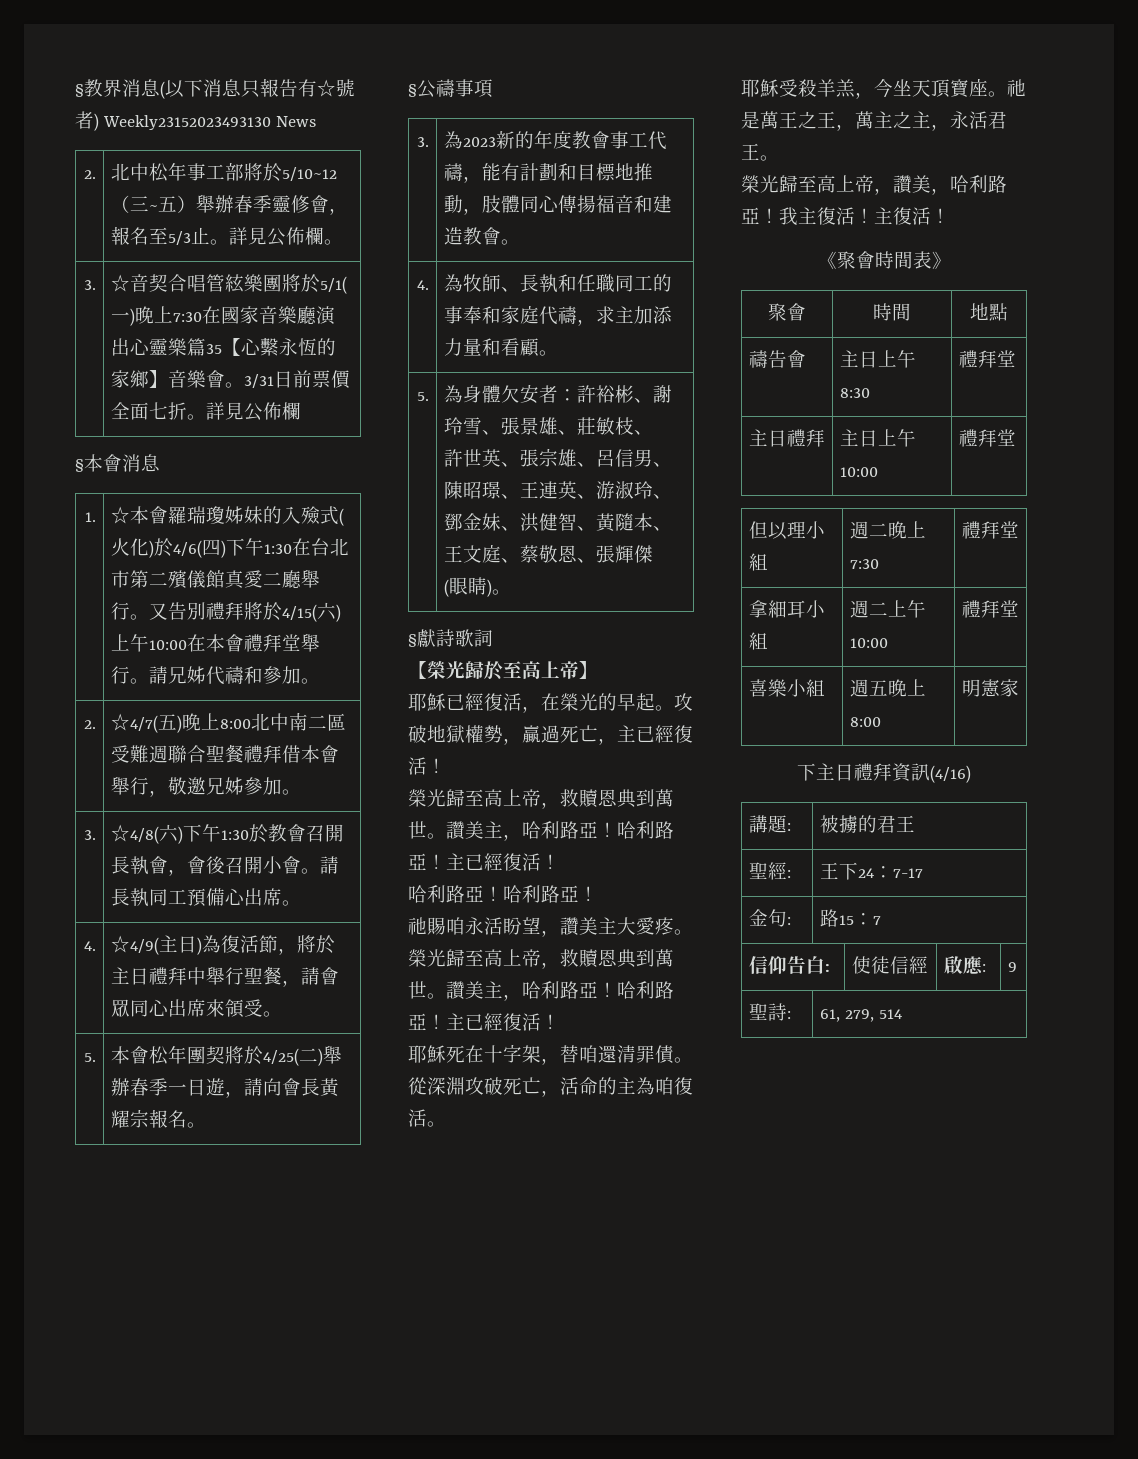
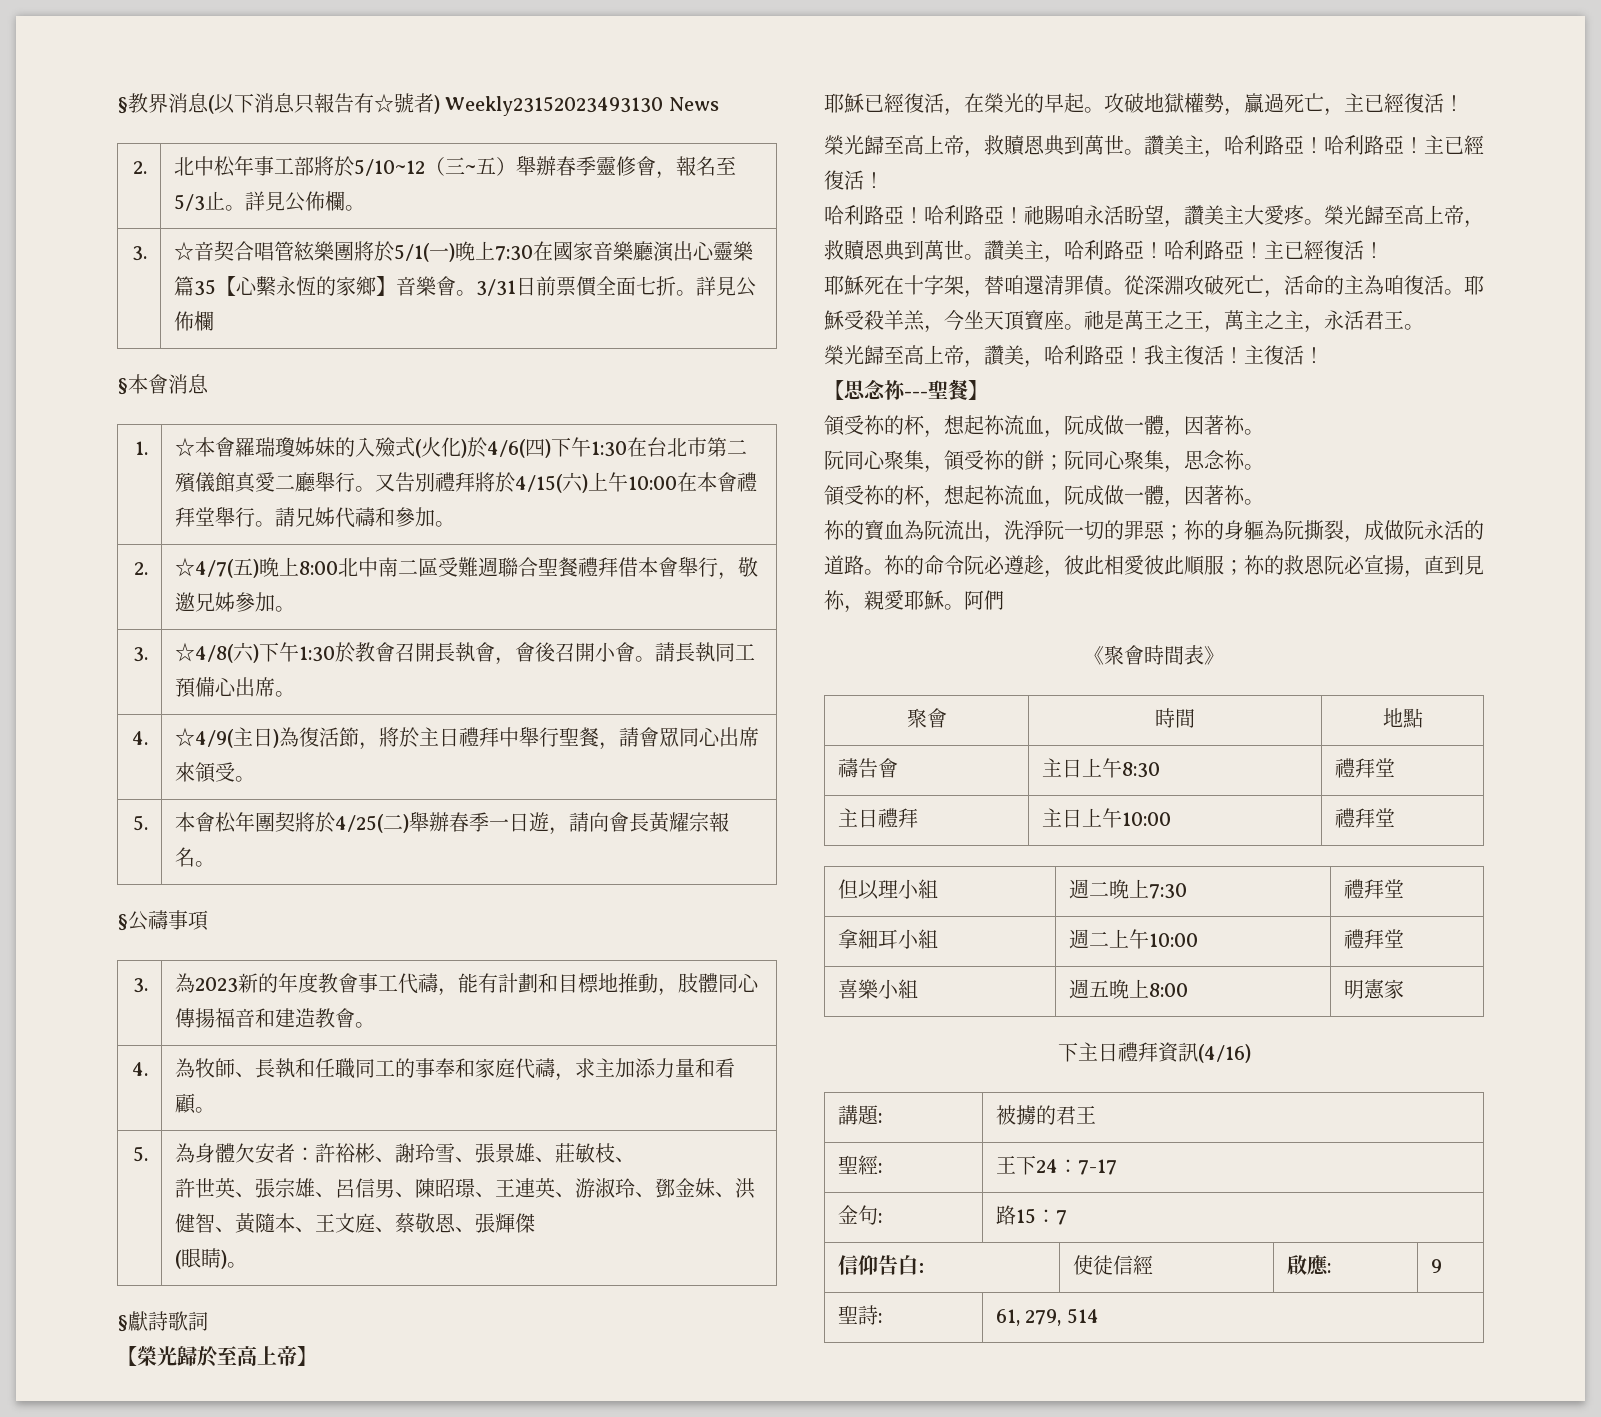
(598, 893) // -> (1024, 215) none
(446, 1124) // -> (1464, 292) none
(950, 215) none -> [824,379,988,400] [824,415,1264,438] [824,450,1264,473] [824,485,1264,508] [824,520,1484,543] [824,555,1484,578] [824,590,1004,613] // 【思念祢---聖餐】 // 領受祢的杯，想起祢流血，阮成做一體，因著祢。 // 阮同心聚集，領受祢的餅；阮同心聚集，思念祢。 // 領受祢的杯，想起祢流血，阮成做一體，因著祢。 // 祢的寶血為阮流出，洗淨阮一切的罪惡；祢的身軀為阮撕裂，成做阮永活的道路。祢的命令阮必遵趁，彼此相愛彼此順服；祢的救恩阮必宣揚，直到見祢，親愛耶穌。阿們

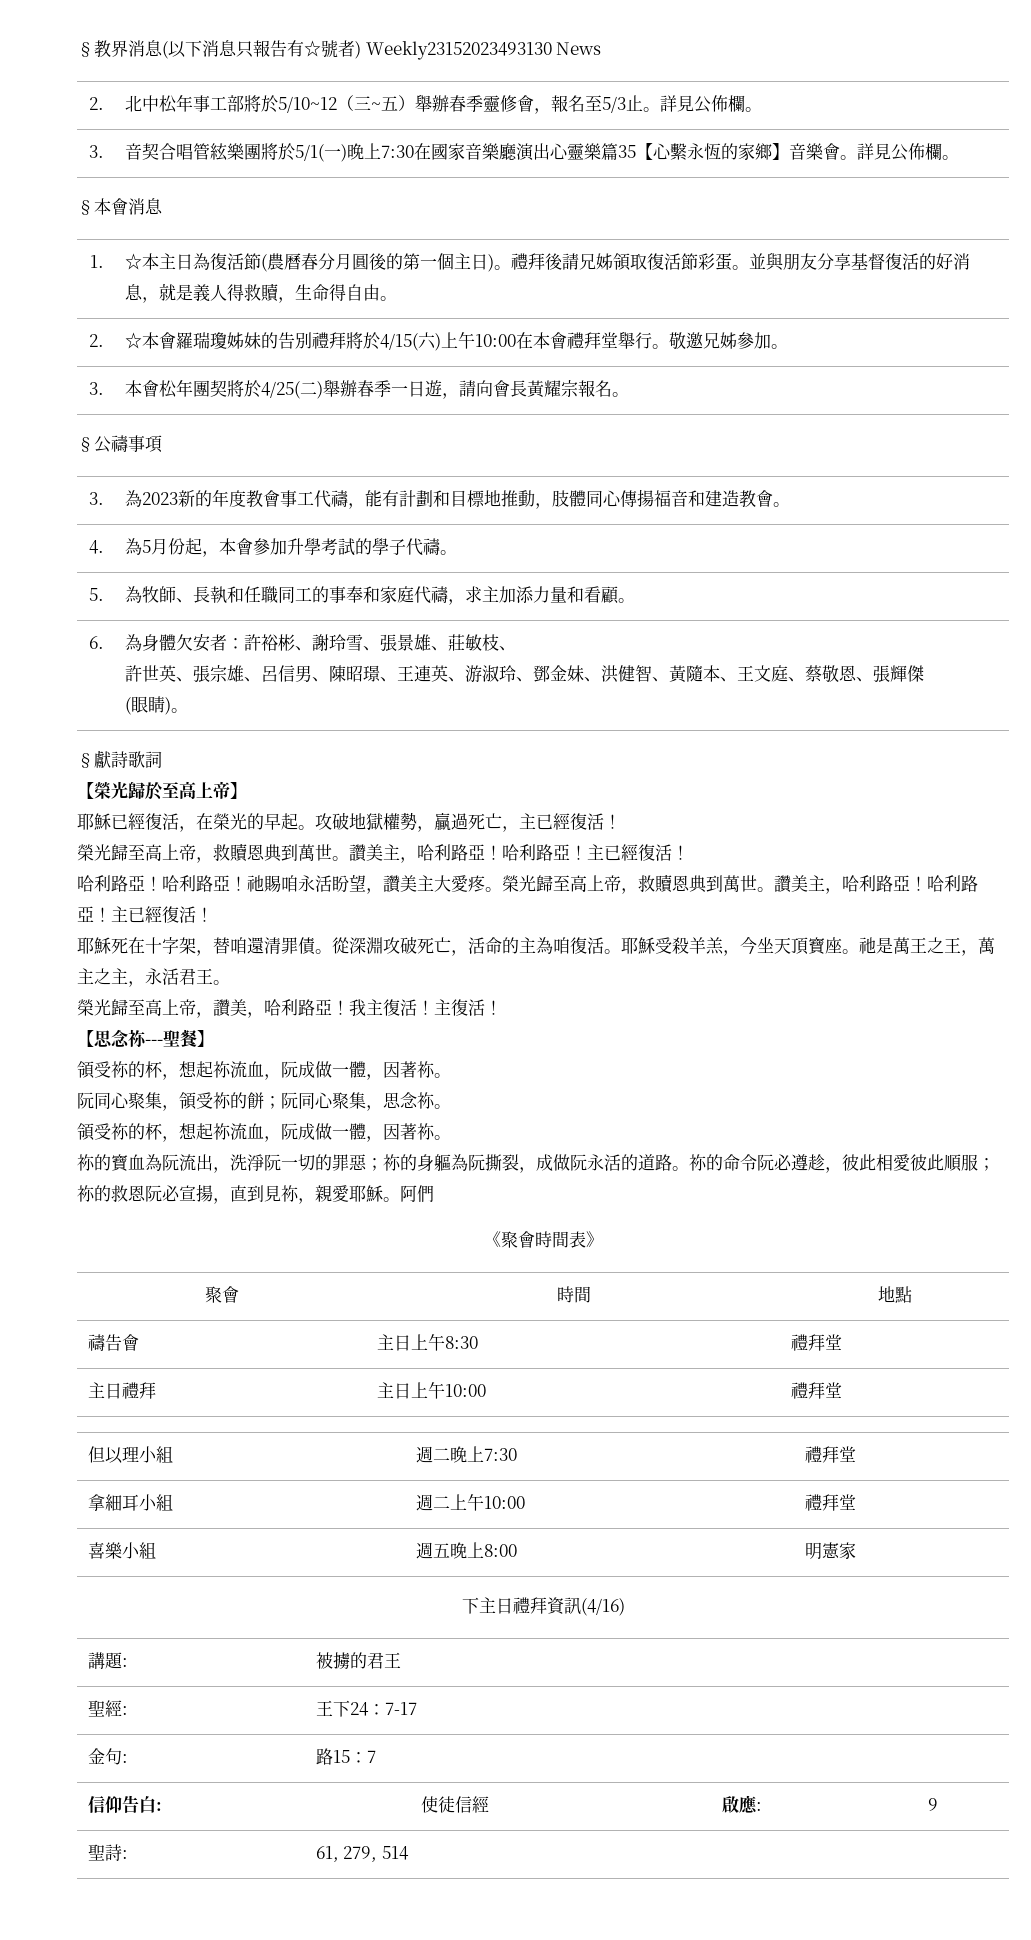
[173,241,194,261] ☆ -> (105, 151) none
[475,276,756,297] [173,311,214,331] 3/31日前票價全面七折。詳見公佈欄 -> [856,143,959,161] 詳見公佈欄。
(149, 448) none -> [124,253,970,272] [124,283,397,303] [89,334,105,347] | ☆本主日為復活節(農曆春分月圓後的第一個主日)。禮拜後請兄姊領取復活節彩蛋。並與朋友分享基督復活的好消息，就是義人得救贖，生命得自由。 // 2.
[354,437,747,458] [174,471,395,493] 入殮式(火化)於4/6(四)下午1:30在台北市第二殯儀館真愛二廳舉行。又 -> (278, 340) none
[274,507,455,528] [134,562,149,575] [174,556,738,580] 請兄姊代禱和參加。 // 2. | ☆4/7(五)晚上8:00北中南二區受難週聯合聖餐禮拜借本會舉行， -> (669, 346) none
[174,642,755,665] [174,677,295,698] [132,731,149,745] [174,726,759,750] [174,762,255,783] [133,815,149,831] | ☆4/8(六)下午1:30於教會召開長執會，會後召開小會。請長執同工預備心出席。 // 4. | ☆4/9(主日)為復活節，將於主日禮拜中舉行聖餐，請會眾同心出席來領受。 // 5. -> (105, 388) none
(149, 1069) none -> [124,538,457,557] [89,588,105,601] | 為5月份起，本會參加升學考試的學子代禱。 // 5.
[133,1146,149,1162] 5. -> [89,636,105,649] 6.

